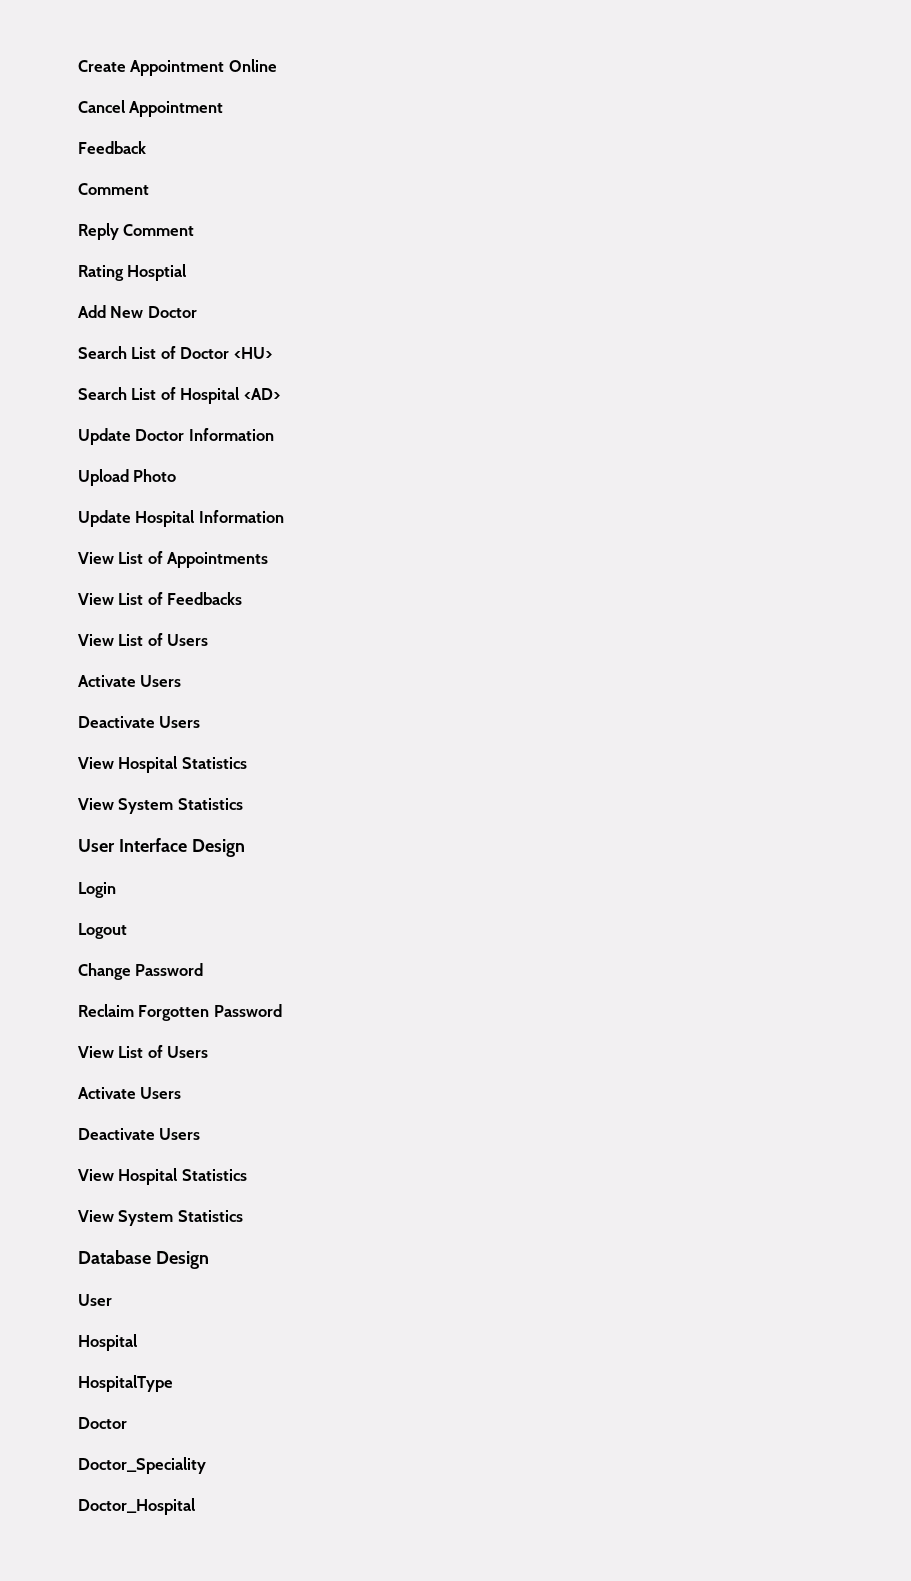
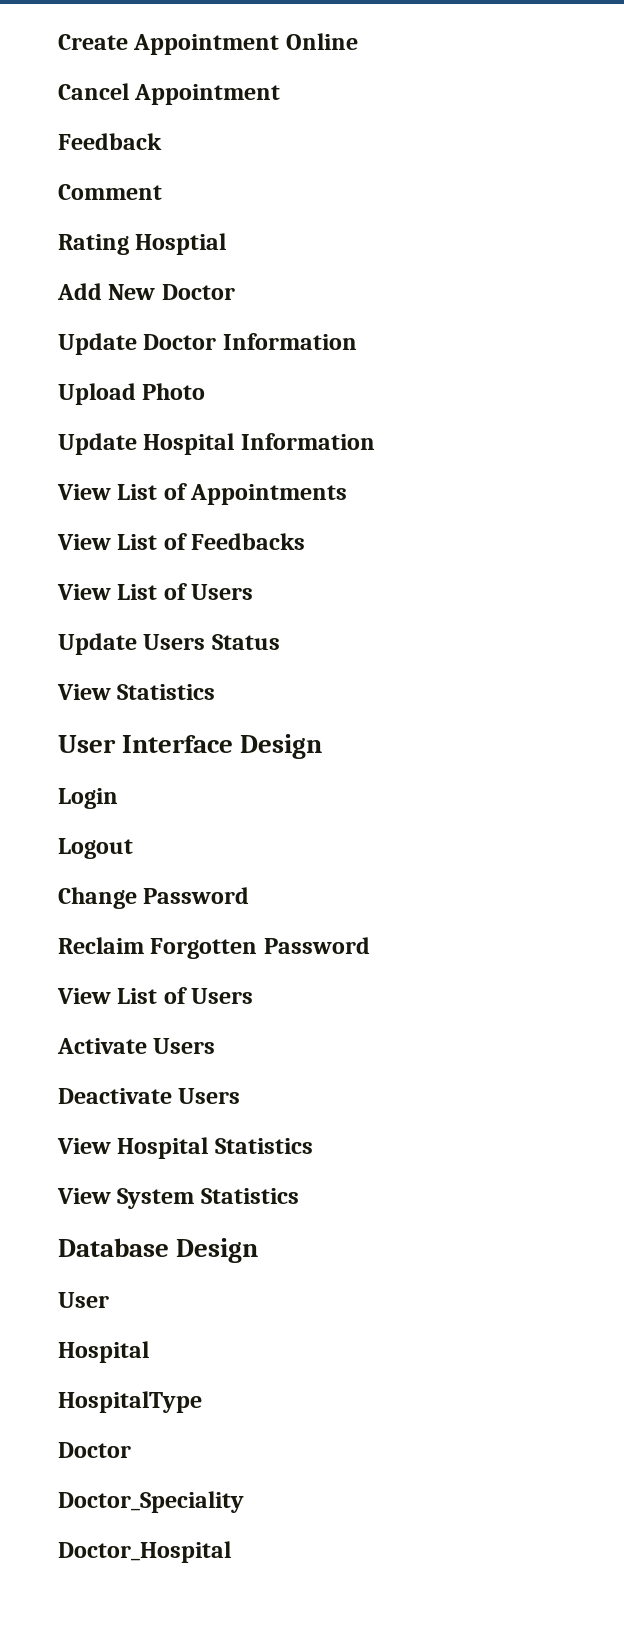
[78,223,195,240] // Reply Comment -> (162, 192) none
[78,346,272,359] [78,387,280,404] // Search List of Doctor <HU> // Search List of Hospital <AD> -> (235, 292) none
[78,675,182,687] [78,716,201,728] [78,756,247,773] [78,798,174,814] Activate Users // Deactivate Users // View Hospital Statistics // View System -> [58,633,280,655] [57,684,111,700] Update Users Status // View

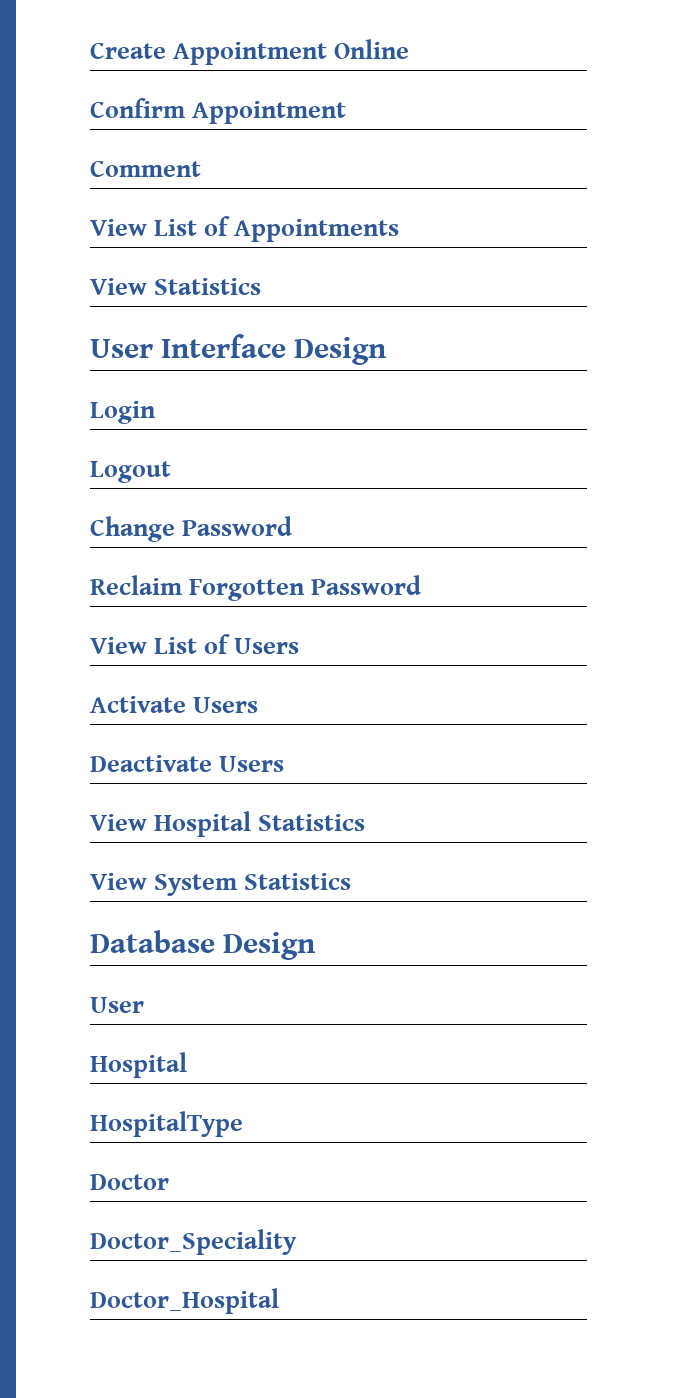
[58,83,281,105] [58,133,162,150] Cancel Appointment // Feedback -> [90,98,347,124] Confirm Appointment
[58,233,227,255] [57,283,235,300] [58,333,357,355] [58,383,206,405] [58,433,375,455] [57,483,348,505] [57,533,306,550] [57,583,254,600] [58,633,280,655] Rating Hosptial // Add New Doctor // Update Doctor Information // Upload Photo // Update Hospital Information // View List of Appointments // View List of Feedbacks // View List of Users // Update Users Status -> [90,216,400,242] View List of Appointments

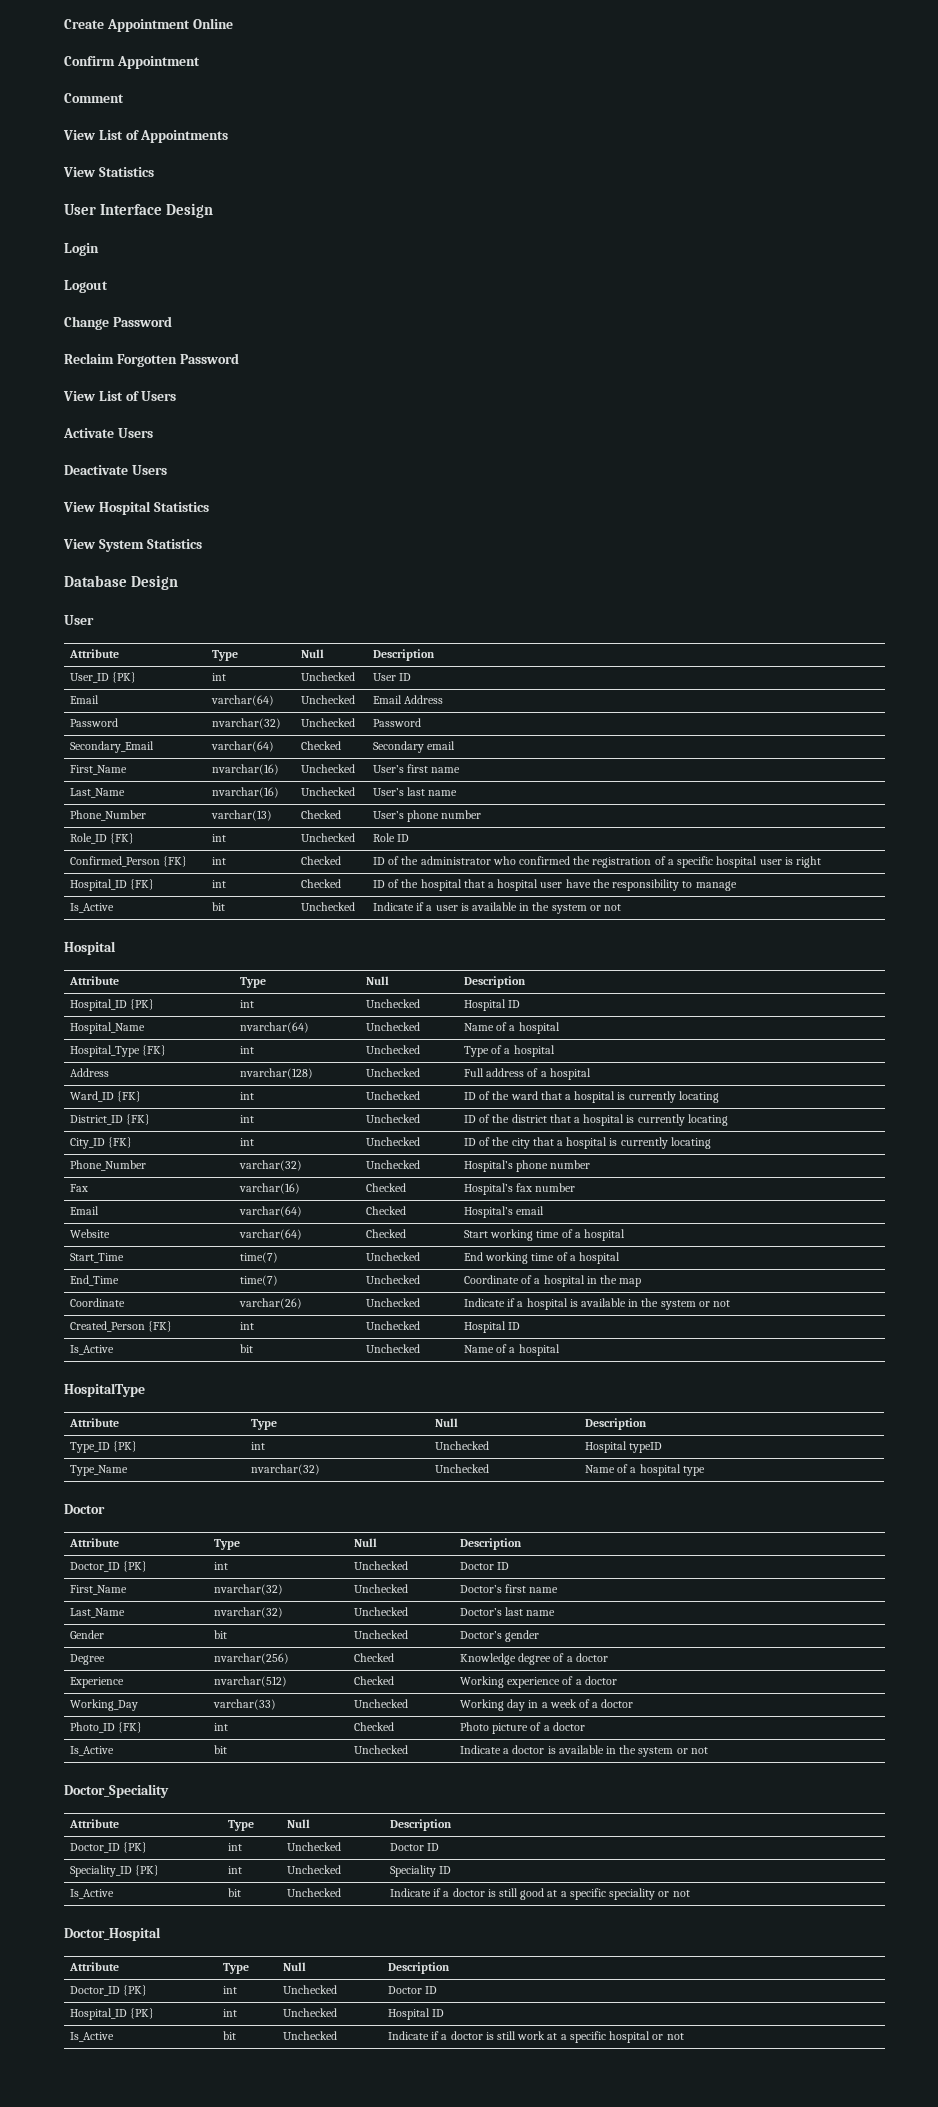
[90,1052,187,1078] [90,1111,243,1137] [90,1174,169,1190] [90,1229,297,1255] [90,1288,279,1314] // Hospital // HospitalType // Doctor // Doctor_Speciality // Doctor_Hospital -> [68,649,119,658] [211,650,238,661] [300,649,324,658] [372,649,435,661] [69,672,137,683] [211,673,226,681] [300,672,355,681] [372,673,412,681] [69,695,99,704] [210,695,274,706] [300,695,355,704] [372,695,444,704] [69,718,118,727] [211,718,281,729] [300,718,355,727] [372,718,421,727] [69,741,154,753] [210,741,274,752] [300,741,341,750] [372,741,456,753] [69,765,127,775] [211,764,279,775] [300,764,355,773] [372,764,461,773] [69,788,125,798] [211,787,279,798] [300,787,355,796] [372,787,458,796] [69,810,146,821] [210,810,272,821] [300,810,341,819] [372,810,482,822] [69,833,135,844] [211,834,226,842] [300,833,355,842] [372,833,410,842] [69,856,188,867] [211,857,226,865] [300,856,341,865] [372,856,822,868] [69,879,155,891] [211,880,226,888] [300,879,341,888] [372,879,737,891] [69,903,114,913] [211,902,225,911] [300,902,355,911] [372,902,622,914] [64,941,116,955] [68,976,119,985] [239,977,266,988] [365,976,389,985] [463,976,526,988] [69,999,155,1011] [239,1000,254,1008] [365,999,420,1008] [463,999,521,1011] [69,1022,145,1034] [239,1022,309,1033] [365,1022,420,1031] [463,1022,560,1034] [69,1045,167,1057] [239,1046,254,1054] [365,1045,420,1054] [463,1045,555,1057] [69,1068,109,1077] [239,1068,313,1079] [365,1068,420,1077] [463,1068,591,1080] [69,1091,142,1102] [239,1092,254,1100] [365,1091,420,1100] [463,1091,719,1103] [69,1114,151,1125] [239,1115,254,1123] [365,1114,420,1123] [463,1114,728,1126] [69,1137,133,1149] [239,1138,254,1146] [365,1137,420,1146] [463,1137,711,1149] [69,1160,146,1171] [238,1160,302,1171] [365,1160,420,1169] [463,1160,591,1172] [69,1184,88,1192] [238,1183,300,1194] [365,1183,406,1192] [463,1183,576,1195] [69,1206,99,1215] [238,1206,302,1217] [365,1206,406,1215] [463,1206,545,1218] [69,1229,110,1238] [238,1229,302,1240] [365,1229,406,1238] [463,1229,625,1241] [69,1253,124,1263] [239,1252,278,1263] [365,1252,420,1261] [463,1252,620,1264] [69,1275,119,1286] [239,1275,278,1286] [365,1275,420,1284] [463,1275,642,1287] [69,1298,125,1307] [238,1298,302,1309] [365,1298,420,1307] [463,1298,731,1310] [69,1321,173,1332] [239,1322,254,1330] [365,1321,420,1330] [463,1321,521,1333] [69,1345,114,1355] [239,1344,253,1353] [365,1344,420,1353] [463,1344,560,1356] [64,1383,145,1397] [68,1418,119,1427] [250,1419,277,1430] [434,1418,458,1427] [584,1418,647,1430] [69,1441,138,1453] [250,1442,265,1450] [434,1441,489,1450] [584,1441,663,1453] [69,1465,128,1476] [250,1464,320,1475] [434,1464,489,1473] [584,1464,705,1476] [64,1504,105,1514] [68,1538,119,1547] [213,1539,240,1550] [353,1538,377,1547] [459,1538,522,1550] [69,1561,148,1572] [213,1562,228,1570] [353,1561,408,1570] [459,1562,510,1570] [69,1585,127,1595] [213,1584,283,1595] [353,1584,408,1593] [459,1584,559,1593] [69,1608,125,1618] [213,1607,283,1618] [353,1607,408,1616] [459,1607,556,1616] [69,1630,104,1639] [213,1630,227,1639] [353,1630,408,1639] [459,1630,540,1642] [69,1654,105,1665] [213,1653,289,1664] [353,1653,394,1662] [459,1653,608,1665] [69,1677,124,1688] [213,1676,287,1687] [353,1676,394,1685] [459,1676,617,1688] [69,1699,138,1711] [212,1699,276,1710] [353,1699,408,1708] [459,1699,634,1711] [69,1722,143,1733] [213,1723,228,1731] [353,1722,394,1731] [459,1722,585,1734] [69,1746,114,1756] [213,1745,227,1754] [353,1745,408,1754] [459,1745,708,1757] [64,1784,169,1798] [68,1819,119,1828] [227,1820,254,1831] [286,1819,310,1828] [389,1819,452,1831] [69,1842,148,1853] [227,1843,242,1851] [286,1842,341,1851] [389,1843,440,1851] [69,1865,160,1877] [227,1866,242,1874] [286,1865,341,1874] [389,1865,452,1877] [69,1889,114,1899] [227,1888,241,1897] [286,1888,341,1897] [389,1888,690,1900] [64,1927,161,1941] [68,1962,119,1971] [222,1963,249,1974] [282,1962,306,1971] [387,1962,450,1974] [69,1985,148,1996] [222,1986,237,1994] [282,1985,337,1994] [387,1986,438,1994] [69,2008,155,2020] [222,2009,237,2017] [282,2008,337,2017] [387,2008,445,2020] [69,2032,114,2042] [222,2031,236,2040] [282,2031,337,2040] [387,2031,684,2043] // Attribute | Type | Null | Description // User_ID {PK} | int | Unchecked | User ID // Email | varchar(64) | Unchecked | Email Address // Password | nvarchar(32) | Unchecked | Password // Secondary_Email | varchar(64) | Checked | Secondary email // First_Name | nvarchar(16) | Unchecked | User’s first name // Last_Name | nvarchar(16) | Unchecked | User’s last name // Phone_Number | varchar(13) | Checked | User’s phone number // Role_ID {FK} | int | Unchecked | Role ID // Confirmed_Person {FK} | int | Checked | ID of the administrator who confirmed the registration of a specific hospital user is right // Hospital_ID {FK} | int | Checked | ID of the hospital that a hospital user have the responsibility to manage // Is_Active | bit | Unchecked | Indicate if a user is available in the system or not // Hospital // Attribute | Type | Null | Description // Hospital_ID {PK} | int | Unchecked | Hospital ID // Hospital_Name | nvarchar(64) | Unchecked | Name of a hospital // Hospital_Type {FK} | int | Unchecked | Type of a hospital // Address | nvarchar(128) | Unchecked | Full address of a hospital // Ward_ID {FK} | int | Unchecked | ID of the ward that a hospital is currently locating // District_ID {FK} | int | Unchecked | ID of the district that a hospital is currently locating // City_ID {FK} | int | Unchecked | ID of the city that a hospital is currently locating // Phone_Number | varchar(32) | Unchecked | Hospital’s phone number // Fax | varchar(16) | Checked | Hospital’s fax number // Email | varchar(64) | Checked | Hospital’s email // Website | varchar(64) | Checked | Start working time of a hospital // Start_Time | time(7) | Unchecked | End working time of a hospital // End_Time | time(7) | Unchecked | Coordinate of a hospital in the map // Coordinate | varchar(26) | Unchecked | Indicate if a hospital is available in the system or not // Created_Person {FK} | int | Unchecked | Hospital ID // Is_Active | bit | Unchecked | Name of a hospital // HospitalType // Attribute | Type | Null | Description // Type_ID {PK} | int | Unchecked | Hospital typeID // Type_Name | nvarchar(32) | Unchecked | Name of a hospital type // Doctor // Attribute | Type | Null | Description // Doctor_ID {PK} | int | Unchecked | Doctor ID // First_Name | nvarchar(32) | Unchecked | Doctor’s first name // Last_Name | nvarchar(32) | Unchecked | Doctor’s last name // Gender | bit | Unchecked | Doctor’s gender // Degree | nvarchar(256) | Checked | Knowledge degree of a doctor // Experience | nvarchar(512) | Checked | Working experience of a doctor // Working_Day | varchar(33) | Unchecked | Working day in a week of a doctor // Photo_ID {FK} | int | Checked | Photo picture of a doctor // Is_Active | bit | Unchecked | Indicate a doctor is available in the system or not // Doctor_Speciality // Attribute | Type | Null | Description // Doctor_ID {PK} | int | Unchecked | Doctor ID // Speciality_ID {PK} | int | Unchecked | Speciality ID // Is_Active | bit | Unchecked | Indicate if a doctor is still good at a specific speciality or not // Doctor_Hospital // Attribute | Type | Null | Description // Doctor_ID {PK} | int | Unchecked | Doctor ID // Hospital_ID {PK} | int | Unchecked | Hospital ID // Is_Active | bit | Unchecked | Indicate if a doctor is still work at a specific hospital or not

